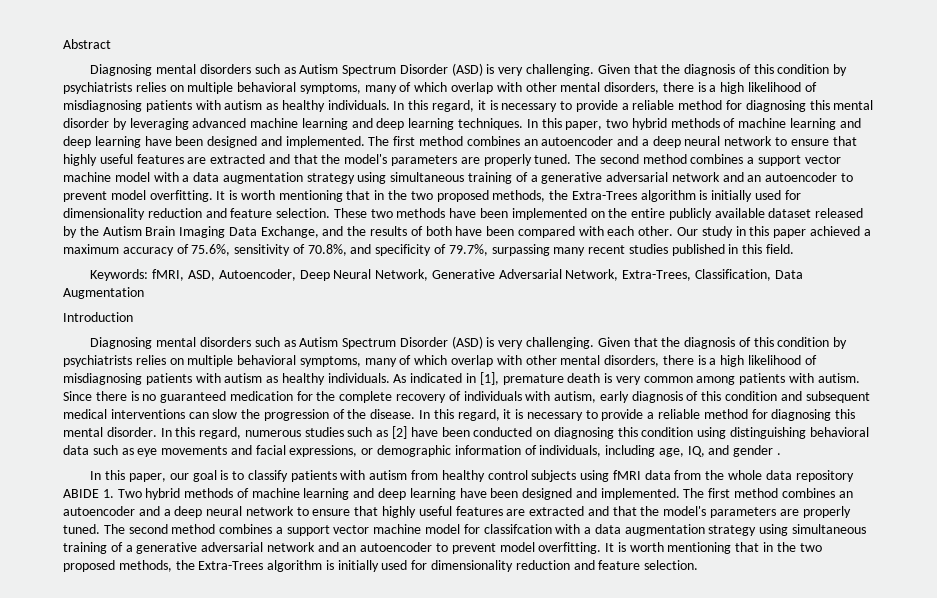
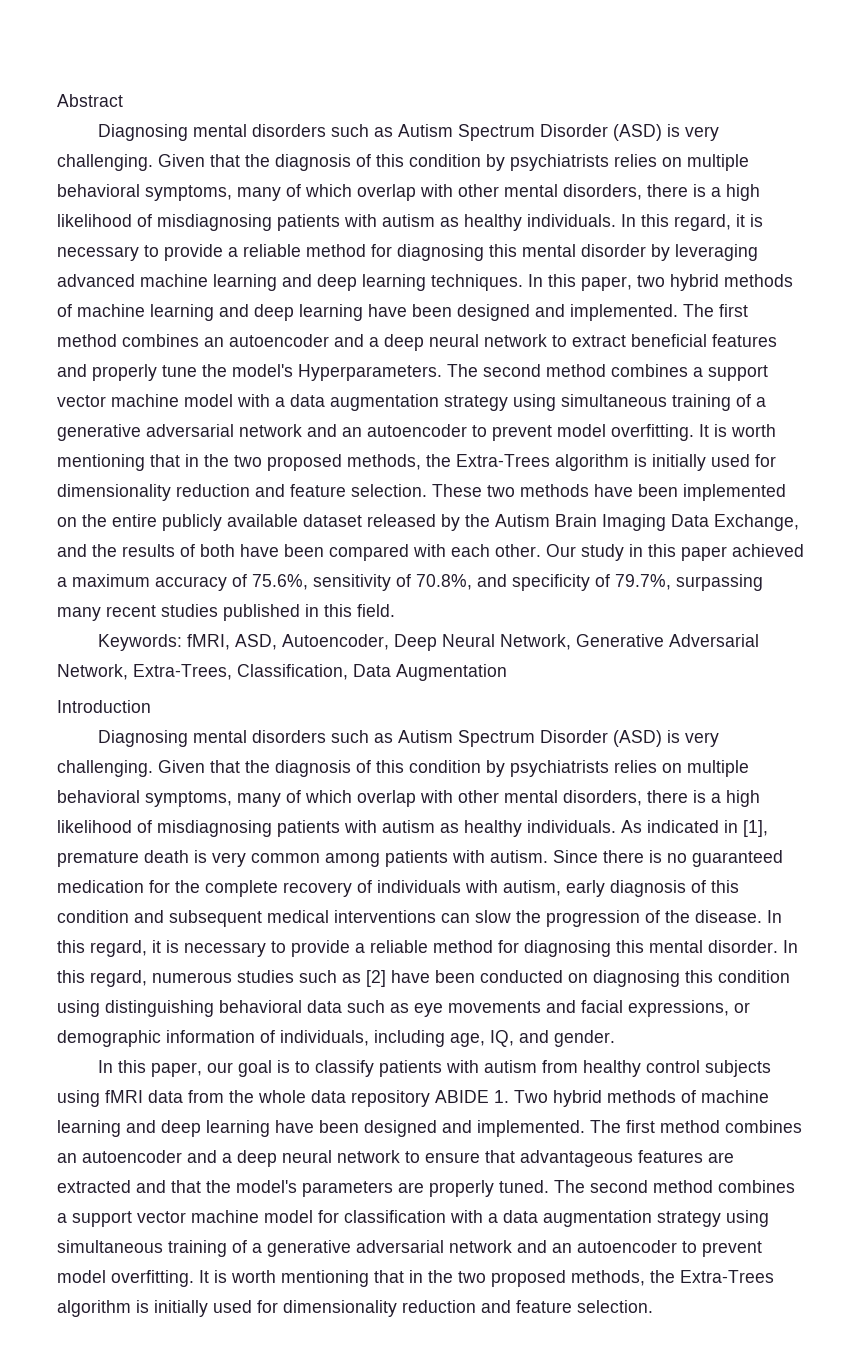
[790,136,857,146] [63,154,572,166] ensure that highly useful features are extracted and that the model's parameters are properly tuned. -> [572,334,777,347] [57,364,442,381] extract beneficial features and properly tune the model's Hyperparameters.
[733,445,782,457] gender . -> [554,1030,615,1047] gender.
[382,506,452,518] highly useful -> [520,1150,633,1167] advantageous
[483,524,552,534] classifcation -> [344,1210,446,1223] classification

